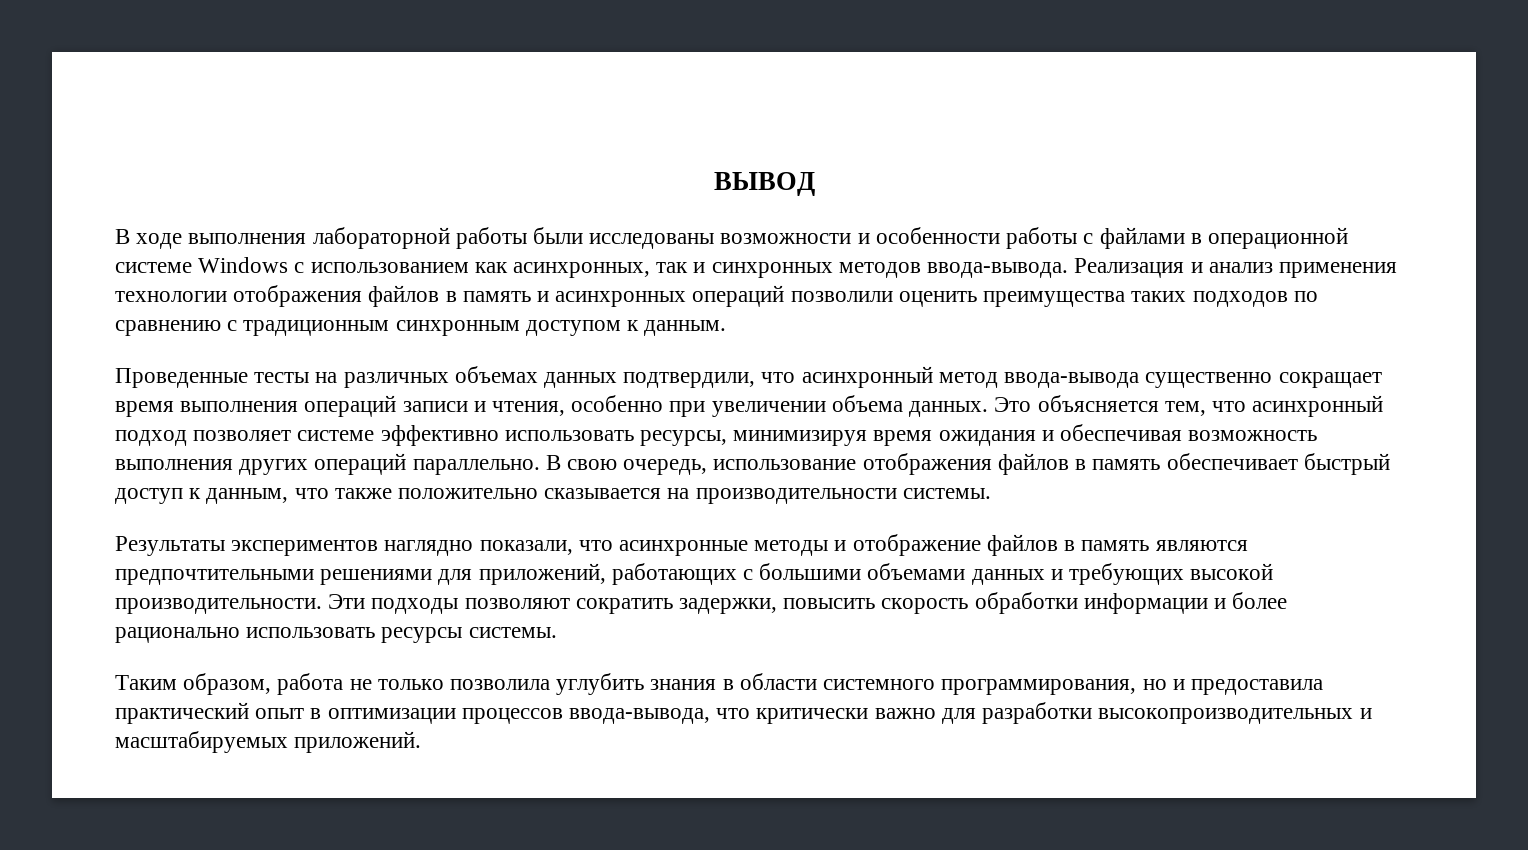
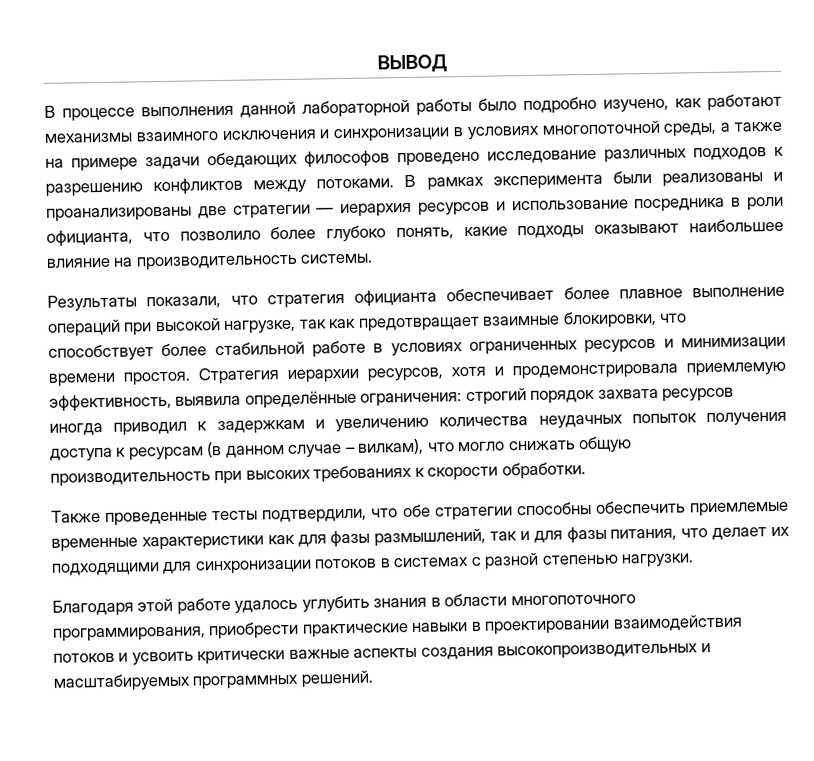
[136,227,1348,249] [115,257,1397,278] [115,285,1318,307] [115,320,727,336] [115,366,1382,388] [115,395,1384,417] [115,424,1318,446] [115,453,1390,475] [115,488,991,504] [115,534,1248,556] [115,563,1274,585] [115,592,1288,614] [115,627,557,643] [115,673,1323,695] [115,702,1093,724] ходе выполнения лабораторной работы были исследованы возможности и особенности работы с файлами в операционной системе Windows с использованием как асинхронных, так и синхронных методов ввода-вывода. Реализация и анализ применения технологии отображения файлов в память и асинхронных операций позволили оценить преимущества таких подходов по сравнению с традиционным синхронным доступом к данным. // Проведенные тесты на различных объемах данных подтвердили, что асинхронный метод ввода-вывода существенно сокращает время выполнения операций записи и чтения, особенно при увеличении объема данных. Это объясняется тем, что асинхронный подход позволяет системе эффективно использовать ресурсы, минимизируя время ожидания и обеспечивая возможность выполнения других операций параллельно. В свою очередь, использование отображения файлов в память обеспечивает быстрый доступ к данным, что также положительно сказывается на производительности системы. // Результаты экспериментов наглядно показали, что асинхронные методы и отображение файлов в память являются предпочтительными решениями для приложений, работающих с большими объемами данных и требующих высокой производительности. Эти подходы позволяют сократить задержки, повысить скорость обработки информации и более рационально использовать ресурсы системы. // Таким образом, работа не только позволила углубить знания в области системного программирования, но и предоставила практический опыт в оптимизации процессов ввода-вывода, что критически важно для разработки -> [62,93,782,122] [44,120,782,143] [45,146,784,172] [45,170,783,197] [46,196,784,222] [46,218,784,247] [46,253,374,271] [47,286,785,312] [47,310,688,337] [48,336,787,362] [48,361,786,387] [49,387,735,412] [49,411,787,436] [50,436,633,462] [50,462,586,487] [51,500,789,526] [51,526,790,552] [51,552,695,576] [52,593,636,617] [53,614,743,642] [53,646,494,666] процессе выполнения данной лабораторной работы было подробно изучено, как работают механизмы взаимного исключения и синхронизации в условиях многопоточной среды, а также на примере задачи обедающих философов проведено исследование различных подходов к разрешению конфликтов между потоками. В рамках эксперимента были реализованы и проанализированы две стратегии — иерархия ресурсов и использование посредника в роли официанта, что позволило более глубоко понять, какие подходы оказывают наибольшее влияние на производительность системы. // Результаты показали, что стратегия официанта обеспечивает более плавное выполнение операций при высокой нагрузке, так как предотвращает взаимные блокировки, что способствует более стабильной работе в условиях ограниченных ресурсов и минимизации времени простоя. Стратегия иерархии ресурсов, хотя и продемонстрировала приемлемую эффективность, выявила определённые ограничения: строгий порядок захвата ресурсов иногда приводил к задержкам и увеличению количества неудачных попыток получения доступа к ресурсам (в данном случае – вилкам), что могло снижать общую производительность при высоких требованиях к скорости обработки. // Также проведенные тесты подтвердили, что обе стратегии способны обеспечить приемлемые временные характеристики как для фазы размышлений, так и для фазы питания, что делает их подходящими для синхронизации потоков в системах с разной степенью нагрузки. // Благодаря этой работе удалось углубить знания в области многопоточного программирования, приобрести практические навыки в проектировании взаимодействия потоков и усвоить критически важные аспекты создания
[294,731,422,753] приложений. -> [192,670,374,690] программных решений.

